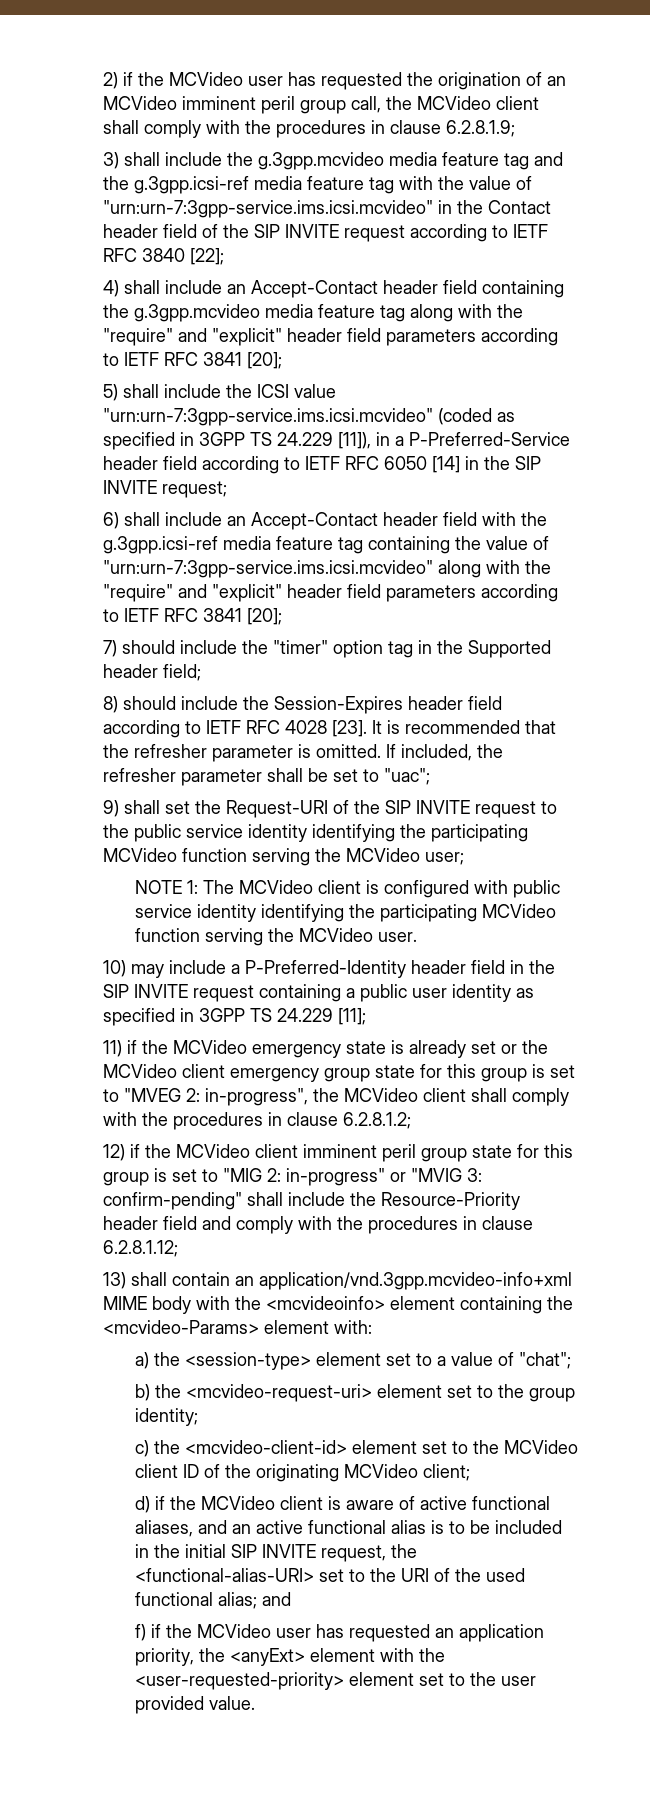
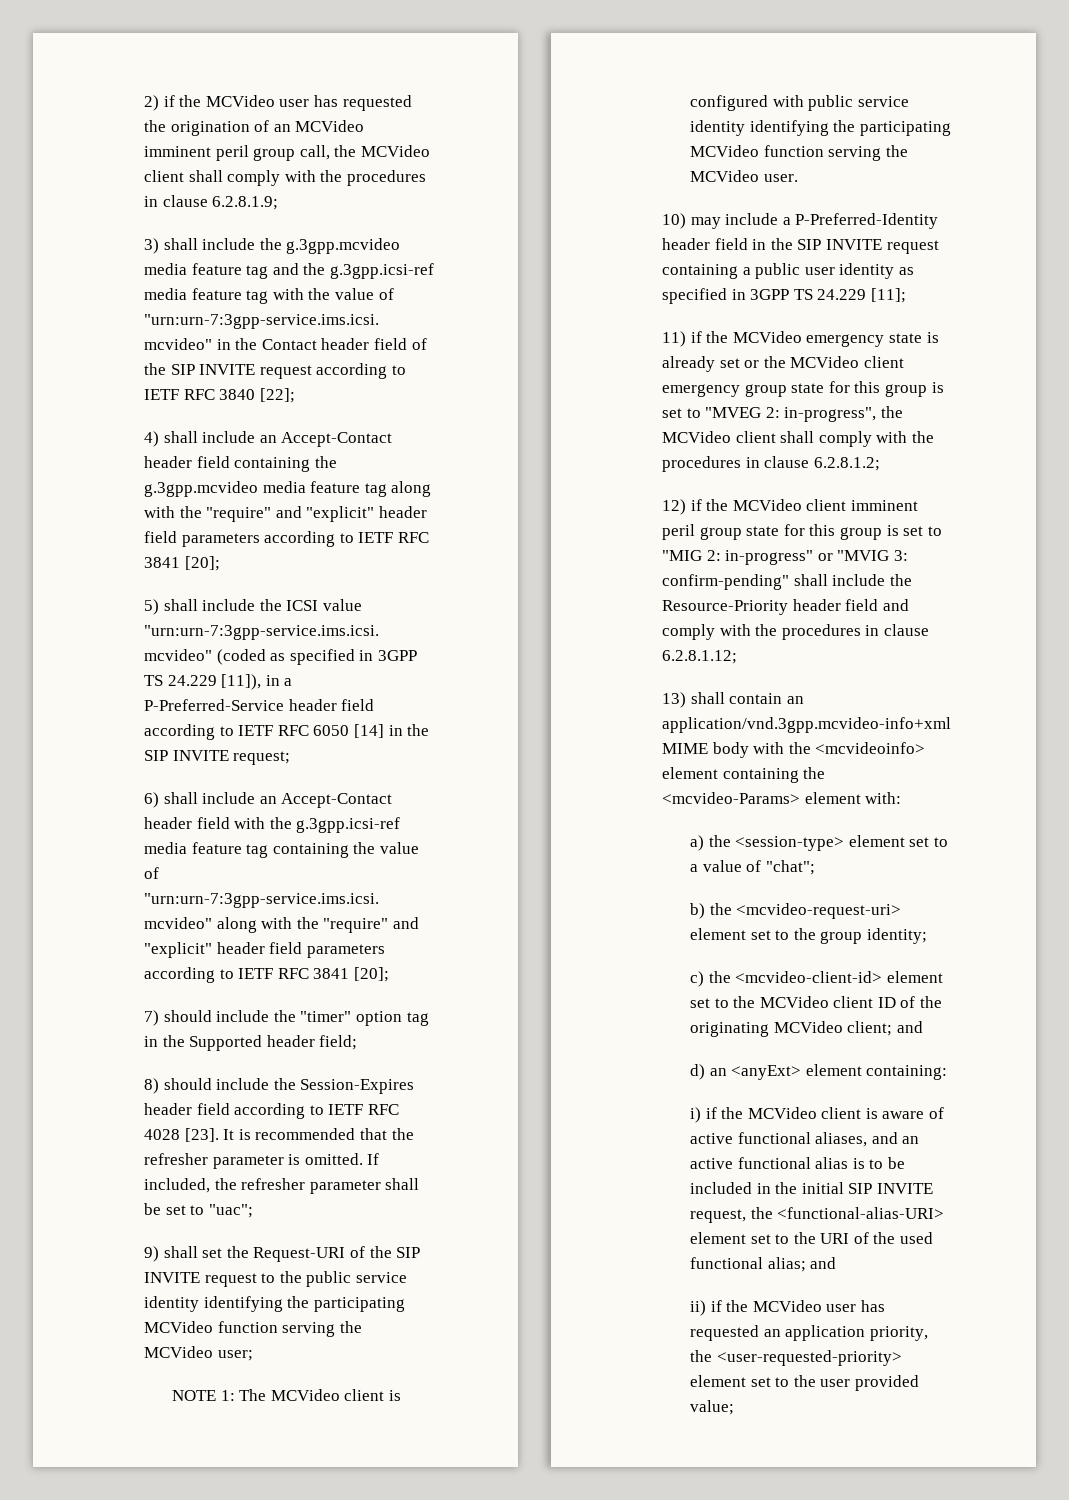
(470, 1472) none -> [896,1021,923,1033] and
(150, 1504) none -> [709,1064,948,1080] [689,1107,701,1123] an <anyExt> element containing: // i)
(314, 1575) none -> [689,1232,746,1244] element
[134,1624,146,1641] f) -> [689,1300,706,1316] ii)
[229,1648,445,1666] <anyExt> element with the -> (712, 1356) none
[208,1696,255,1710] value. -> [689,1400,734,1415] value;

